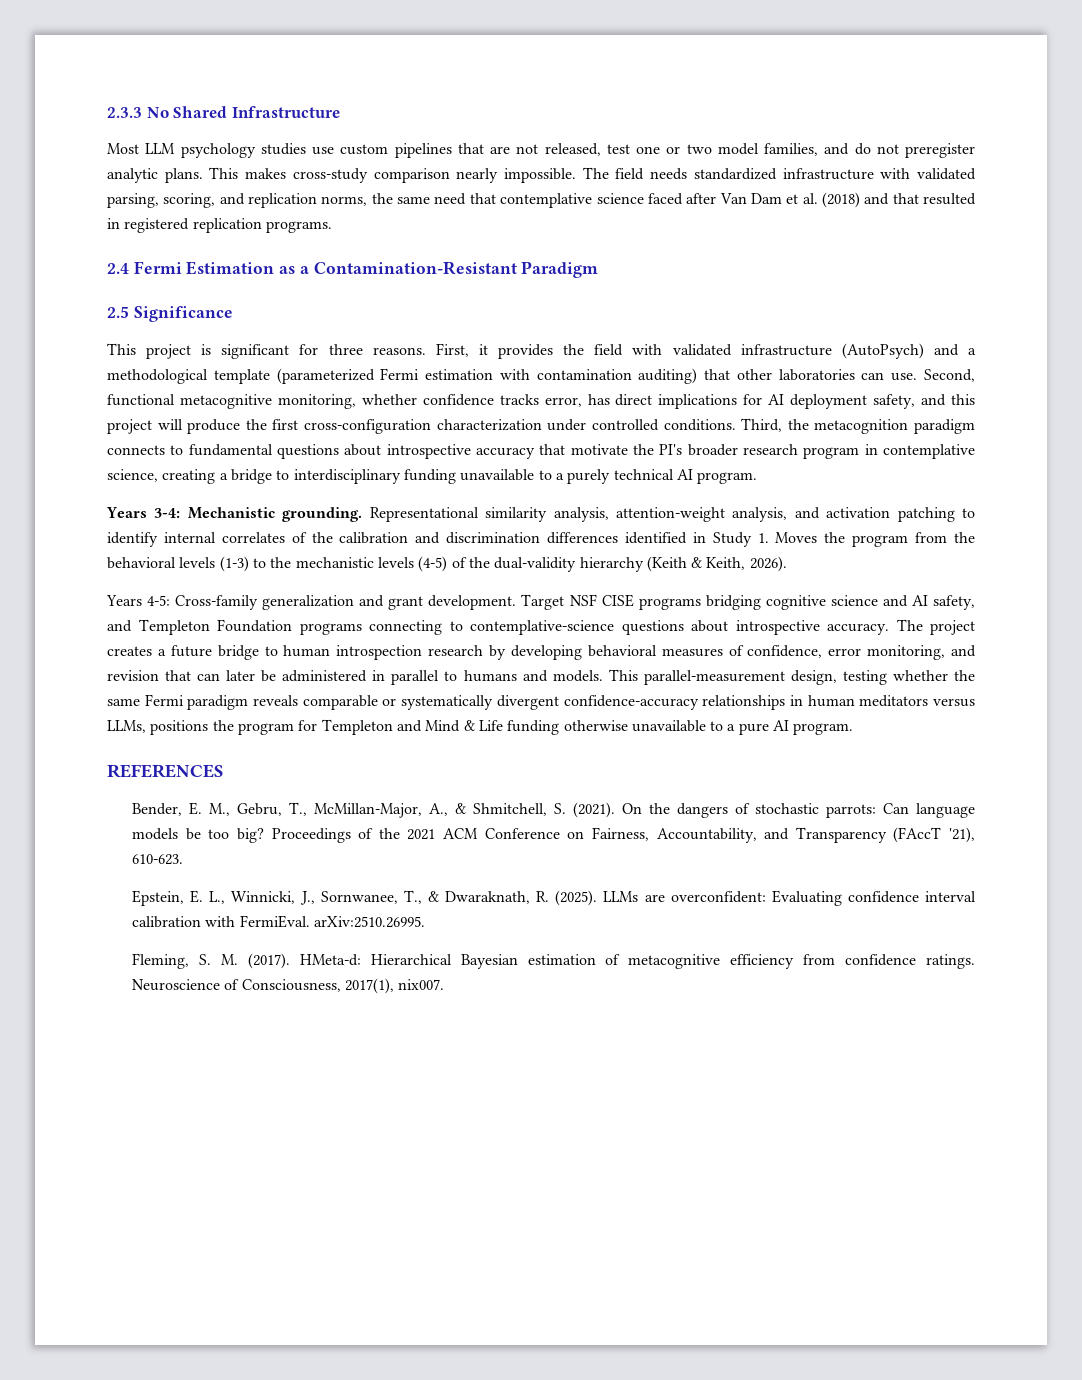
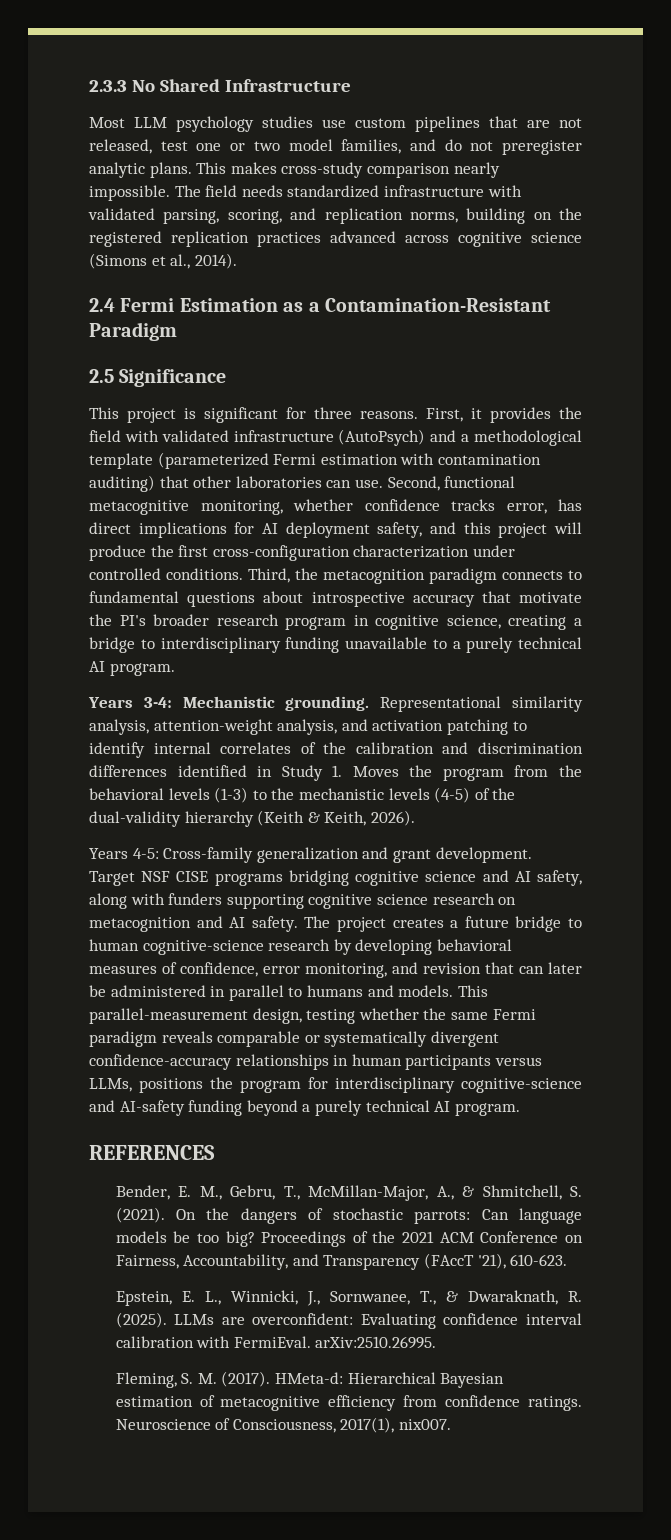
[371,192,977,208] [107,218,332,233] the same need that contemplative science faced after Van Dam et al. (2018) and that resulted in registered replication programs. -> [466,208,582,224] [89,231,582,247] [89,253,237,269] building on the registered replication practices advanced across cognitive science (Simons et al., 2014).
[883,444,976,459] contemplative -> [375,615,440,630] cognitive
[107,619,889,635] and Templeton Foundation programs connecting to contemplative-science questions about introspective accuracy. -> [89,893,517,909] [89,916,298,932] along with funders supporting cognitive science research on metacognition and AI safety.
[336,645,423,660] introspection -> [142,940,264,955] cognitive-science
[859,695,929,707] meditators -> [405,1055,492,1070] participants
[321,719,769,735] Templeton and Mind & Life funding otherwise unavailable to a pure -> [335,1077,582,1093] [89,1100,430,1116] interdisciplinary cognitive-science and AI-safety funding beyond a purely technical

